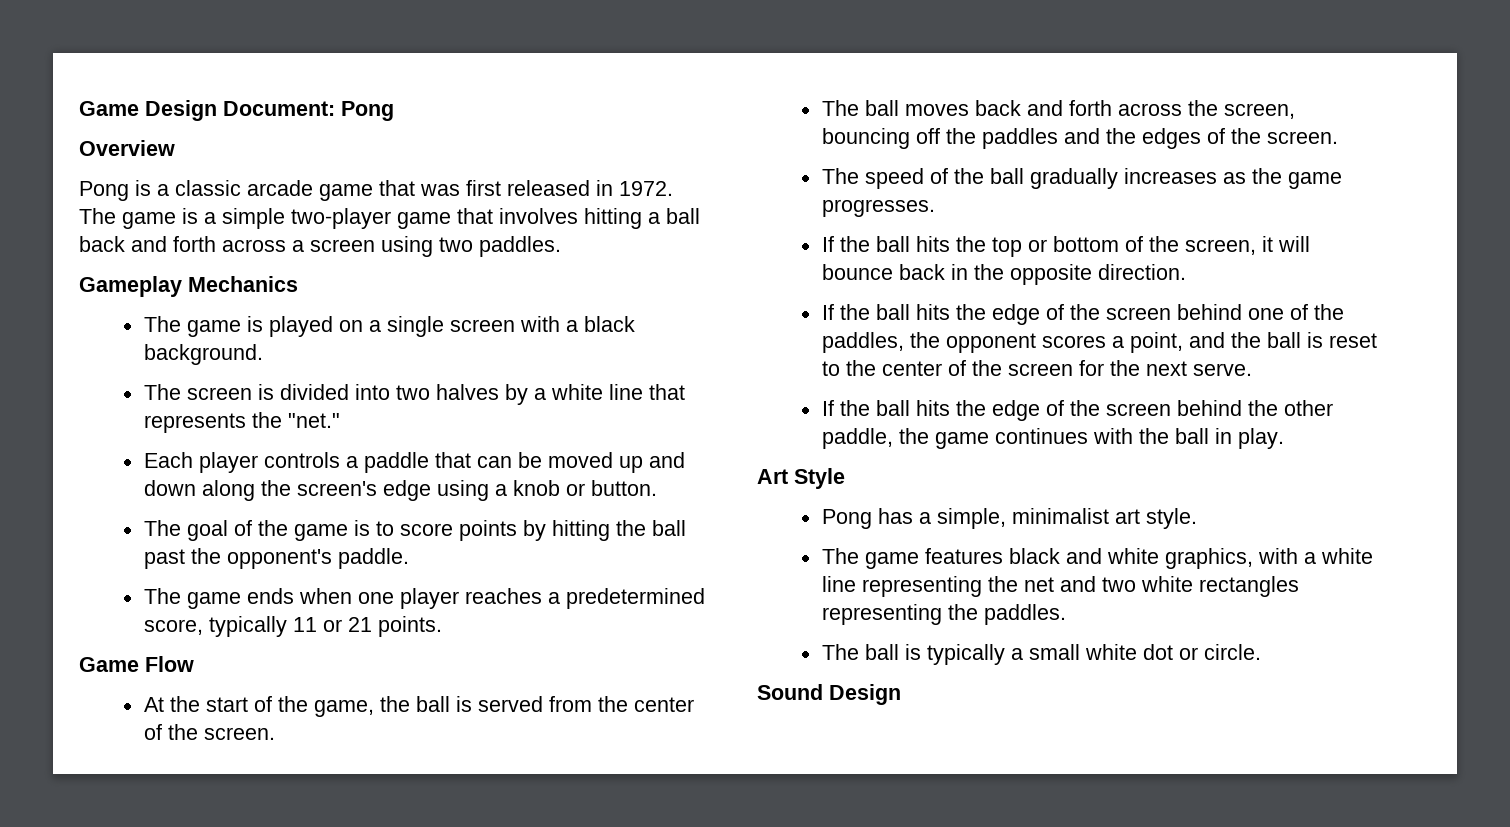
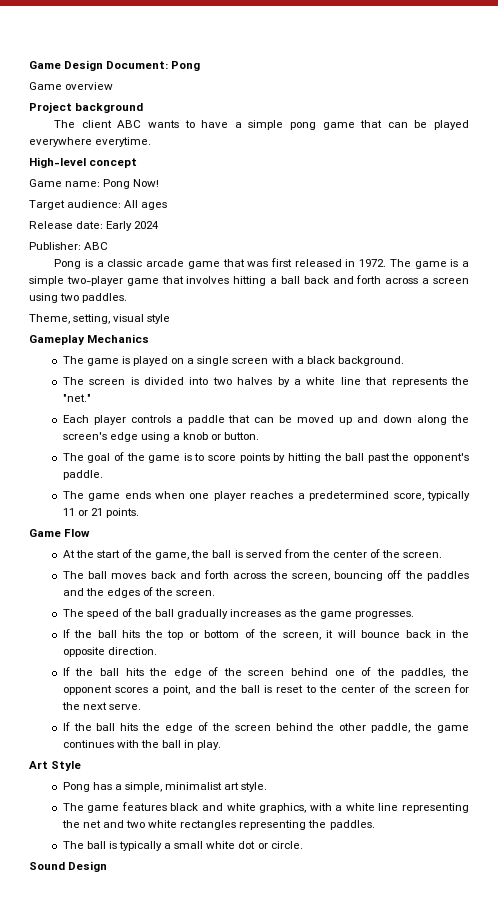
[79,140,175,156] Overview -> [29,82,114,90] [29,102,144,113] [54,120,469,130] [29,137,152,147] [29,157,138,168] [29,179,160,189] [29,200,168,210] [29,221,160,231] [29,242,109,250] Game overview // Project background // The client ABC wants to have a simple pong game that can be played everywhere everytime. // High-level concept // Game name: Pong Now! // Target audience: All ages // Release date: Early 2024 // Publisher: ABC
(561, 246) none -> [29,314,171,324] // Theme, setting, visual style

